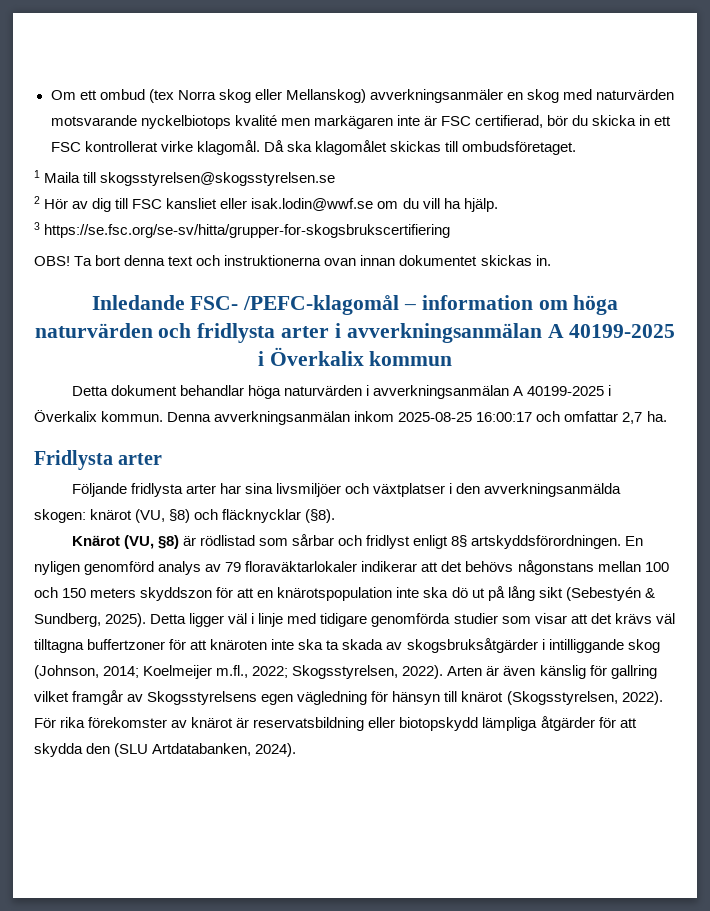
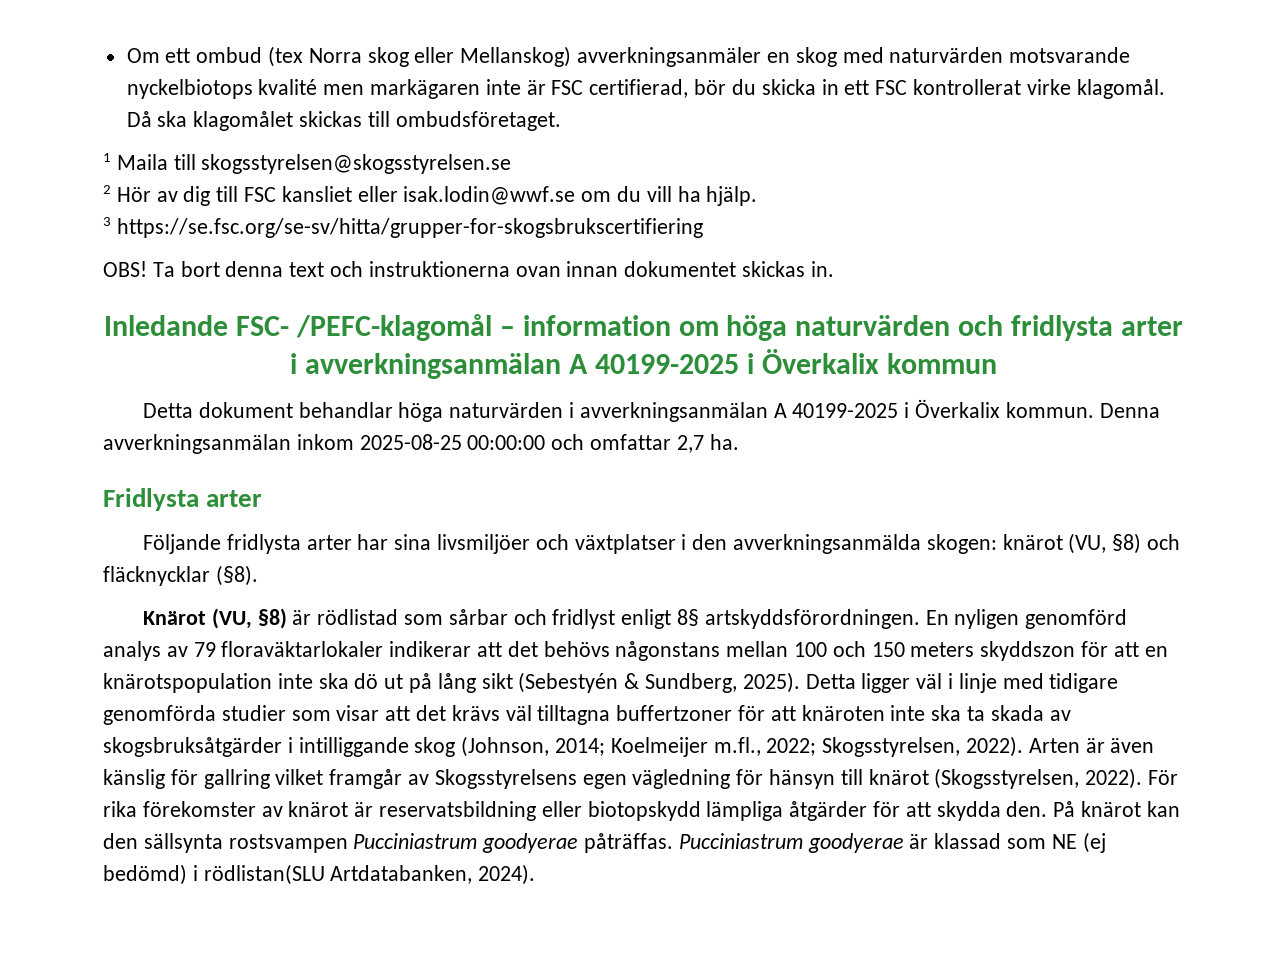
[476,412,533,422] 16:00:17 -> [467,435,546,450] 00:00:00
[86,743,149,757] den (SLU -> [1006,801,1180,817] [103,832,1106,853] [103,864,325,885] den. På knärot kan den sällsynta rostsvampen Pucciniastrum goodyerae påträffas. Pucciniastrum goodyerae är klassad som NE (ej bedömd) i rödlistan(SLU

